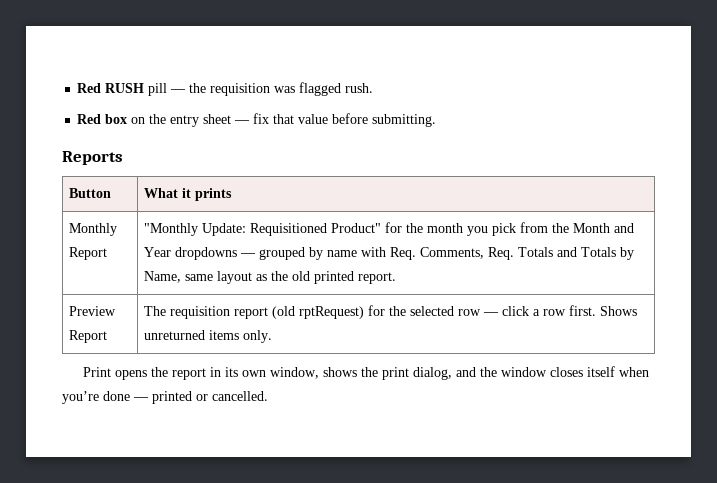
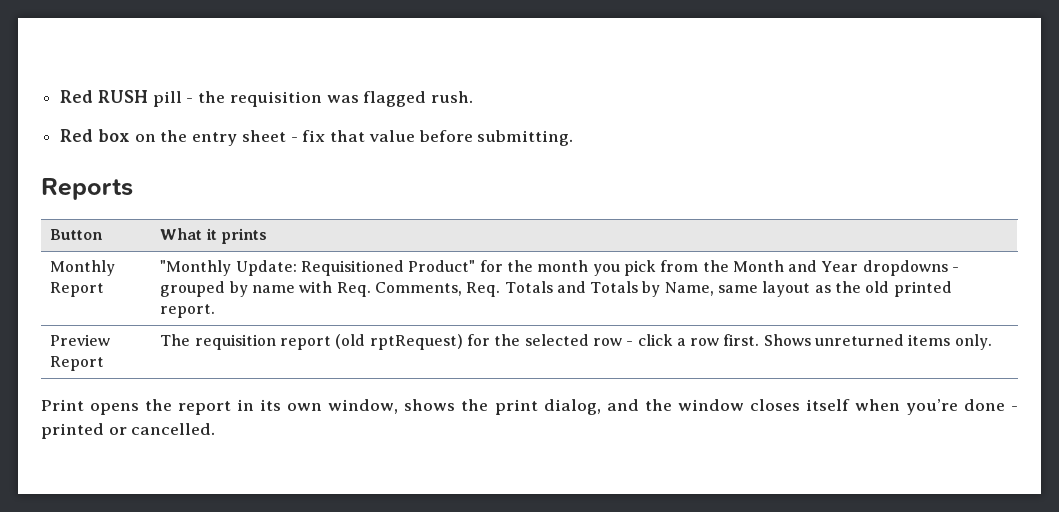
[170,89,187,93] — -> [186,98,194,103] -
[234,120,251,124] — -> [290,137,298,142] -
[239,253,256,257] — -> [952,267,960,272] -
[482,312,499,316] — -> [626,341,634,346] -
[133,397,149,401] — -> [1010,406,1018,411] -

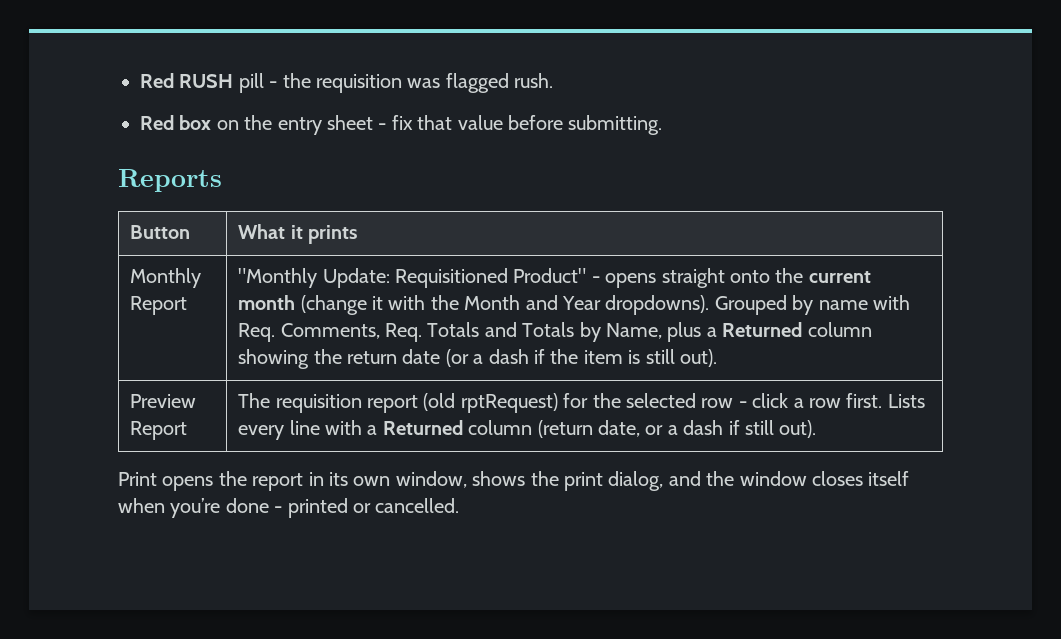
[479,260,699,276] for the month you pick from -> [591,268,871,288] [238,295,426,315] - opens straight onto the current month (change it with
[862,260,960,276] [160,281,226,297] dropdowns - grouped -> [605,295,787,315] dropdowns). Grouped
[718,281,952,297] [160,304,216,318] same layout as the old printed report. -> [667,322,872,342] [238,349,718,369] plus a Returned column showing the return date (or a dash if the item is still out).
[763,334,992,350] Shows unreturned items only. -> [887,394,925,408] [238,420,817,440] Lists every line with a Returned column (return date, or a dash if still out).

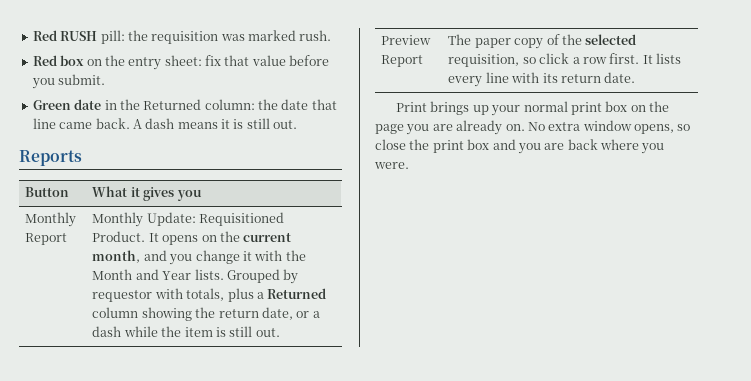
[238,73,278,93] pill - -> [100,30,125,44] pill:
[445,73,509,93] flagged -> [248,30,296,41] marked
[327,115,387,130] sheet - -> [164,55,202,66] sheet:
[568,115,663,135] submitting. -> [31,74,106,89] [32,99,337,110] [32,118,298,129] you submit. // Green date in the Returned column: the date that line came back. A dash means it is still out.
[308,225,358,244] prints -> [143,187,202,201] gives you
[238,268,318,288] "Monthly -> [92,212,144,227] Monthly
[513,268,871,288] [238,295,367,315] Product" - opens straight onto the current month (change -> [92,231,292,245] [92,250,240,265] Product. It opens on the current month, and you change
[605,295,710,315] dropdowns). -> [194,269,224,280] lists.
[818,295,911,310] [238,322,663,342] name with Req. Comments, Req. Totals and Totals by Name, -> [92,288,225,302] requestor with totals,
[402,349,546,367] date (or a dash if -> [261,307,320,320] [92,326,158,337] date, or a dash while
[680,349,718,367] out). -> [255,328,280,337] out.
[275,393,747,413] requisition report (old rptRequest) for the selected row - -> [474,34,637,49] [448,54,536,67] paper copy of the selected requisition, so
[887,394,925,408] Lists -> [642,53,682,64] It lists
[367,420,817,438] [118,471,910,491] [118,498,460,518] a Returned column (return date, or a dash if still out). // Print opens the report in its own window, shows the print dialog, and the window closes itself when you’re done - printed or cancelled. -> [542,72,636,83] [396,101,670,116] [375,120,691,135] [375,139,665,154] [374,162,409,169] its return date. // Print brings up your normal print box on the page you are already on. No extra window opens, so close the print box and you are back where you were.

